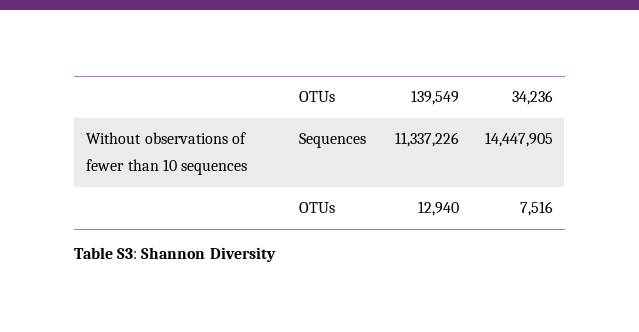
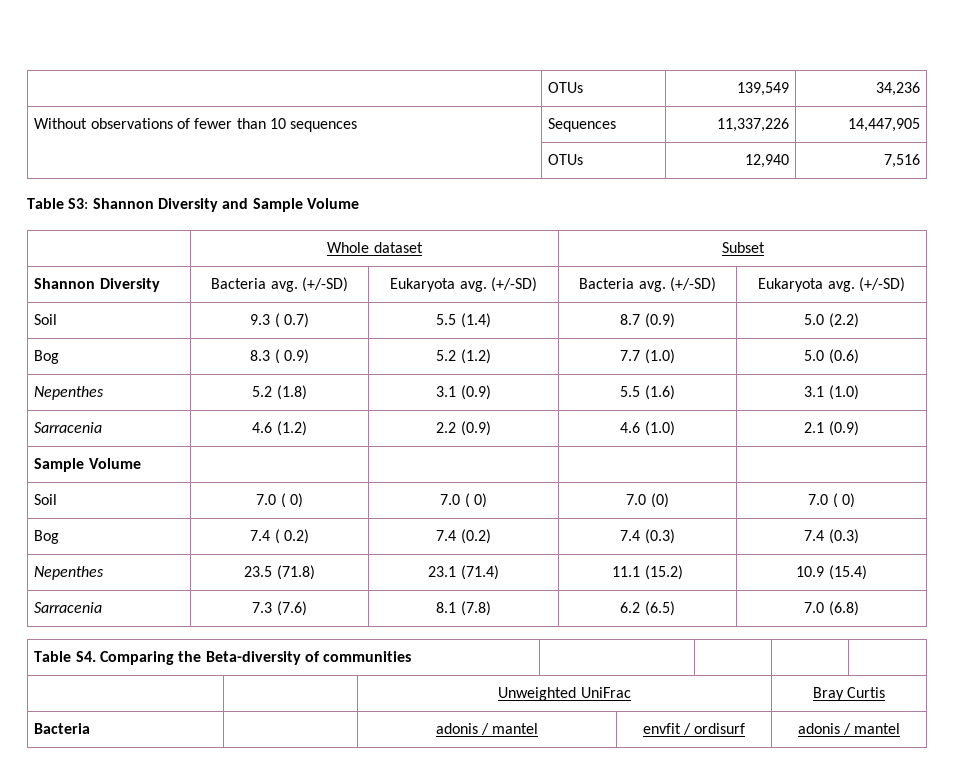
(276, 254) none -> [222,198,359,212] [327,242,423,253] [721,242,765,253] [34,278,160,292] [211,277,348,292] [390,277,537,292] [579,277,716,292] [758,277,905,292] [34,314,58,325] [250,313,309,328] [436,313,491,328] [620,313,675,328] [804,313,859,328] [34,350,60,364] [250,349,309,364] [436,349,491,364] [620,349,675,364] [804,349,859,364] [34,386,105,400] [252,385,307,400] [436,385,491,400] [620,385,675,400] [804,385,859,400] [34,422,103,433] [252,421,307,436] [436,421,491,436] [620,421,675,436] [804,421,859,436] [34,458,141,472] [34,494,58,505] [256,493,303,508] [440,493,487,508] [626,493,669,508] [808,493,855,508] [34,530,60,544] [250,529,309,544] [436,529,491,544] [620,529,675,544] [804,529,859,544] [34,566,105,580] [244,565,315,580] [428,565,499,580] [612,565,683,580] [796,565,867,580] [34,602,103,613] [252,601,307,616] [436,601,491,616] [620,601,675,616] [804,601,859,616] [34,651,412,665] [498,687,631,701] [812,687,886,701] [34,723,91,734] [435,723,539,735] [642,723,746,735] [797,723,901,735] and Sample Volume // | Whole dataset | Subset // Shannon Diversity | Bacteria avg. (+/-SD) | Eukaryota avg. (+/-SD) | Bacteria avg. (+/-SD) | Eukaryota avg. (+/-SD) // Soil | 9.3 ( 0.7) | 5.5 (1.4) | 8.7 (0.9) | 5.0 (2.2) // Bog | 8.3 ( 0.9) | 5.2 (1.2) | 7.7 (1.0) | 5.0 (0.6) // Nepenthes | 5.2 (1.8) | 3.1 (0.9) | 5.5 (1.6) | 3.1 (1.0) // Sarracenia | 4.6 (1.2) | 2.2 (0.9) | 4.6 (1.0) | 2.1 (0.9) // Sample Volume | | | | // Soil | 7.0 ( 0) | 7.0 ( 0) | 7.0 (0) | 7.0 ( 0) // Bog | 7.4 ( 0.2) | 7.4 (0.2) | 7.4 (0.3) | 7.4 (0.3) // Nepenthes | 23.5 (71.8) | 23.1 (71.4) | 11.1 (15.2) | 10.9 (15.4) // Sarracenia | 7.3 (7.6) | 8.1 (7.8) | 6.2 (6.5) | 7.0 (6.8) // Table S4. Comparing the Beta-diversity of communities | | | | // | | Unweighted UniFrac | Bray Curtis // Bacteria | | adonis / mantel | envfit / ordisurf | adonis / mantel

